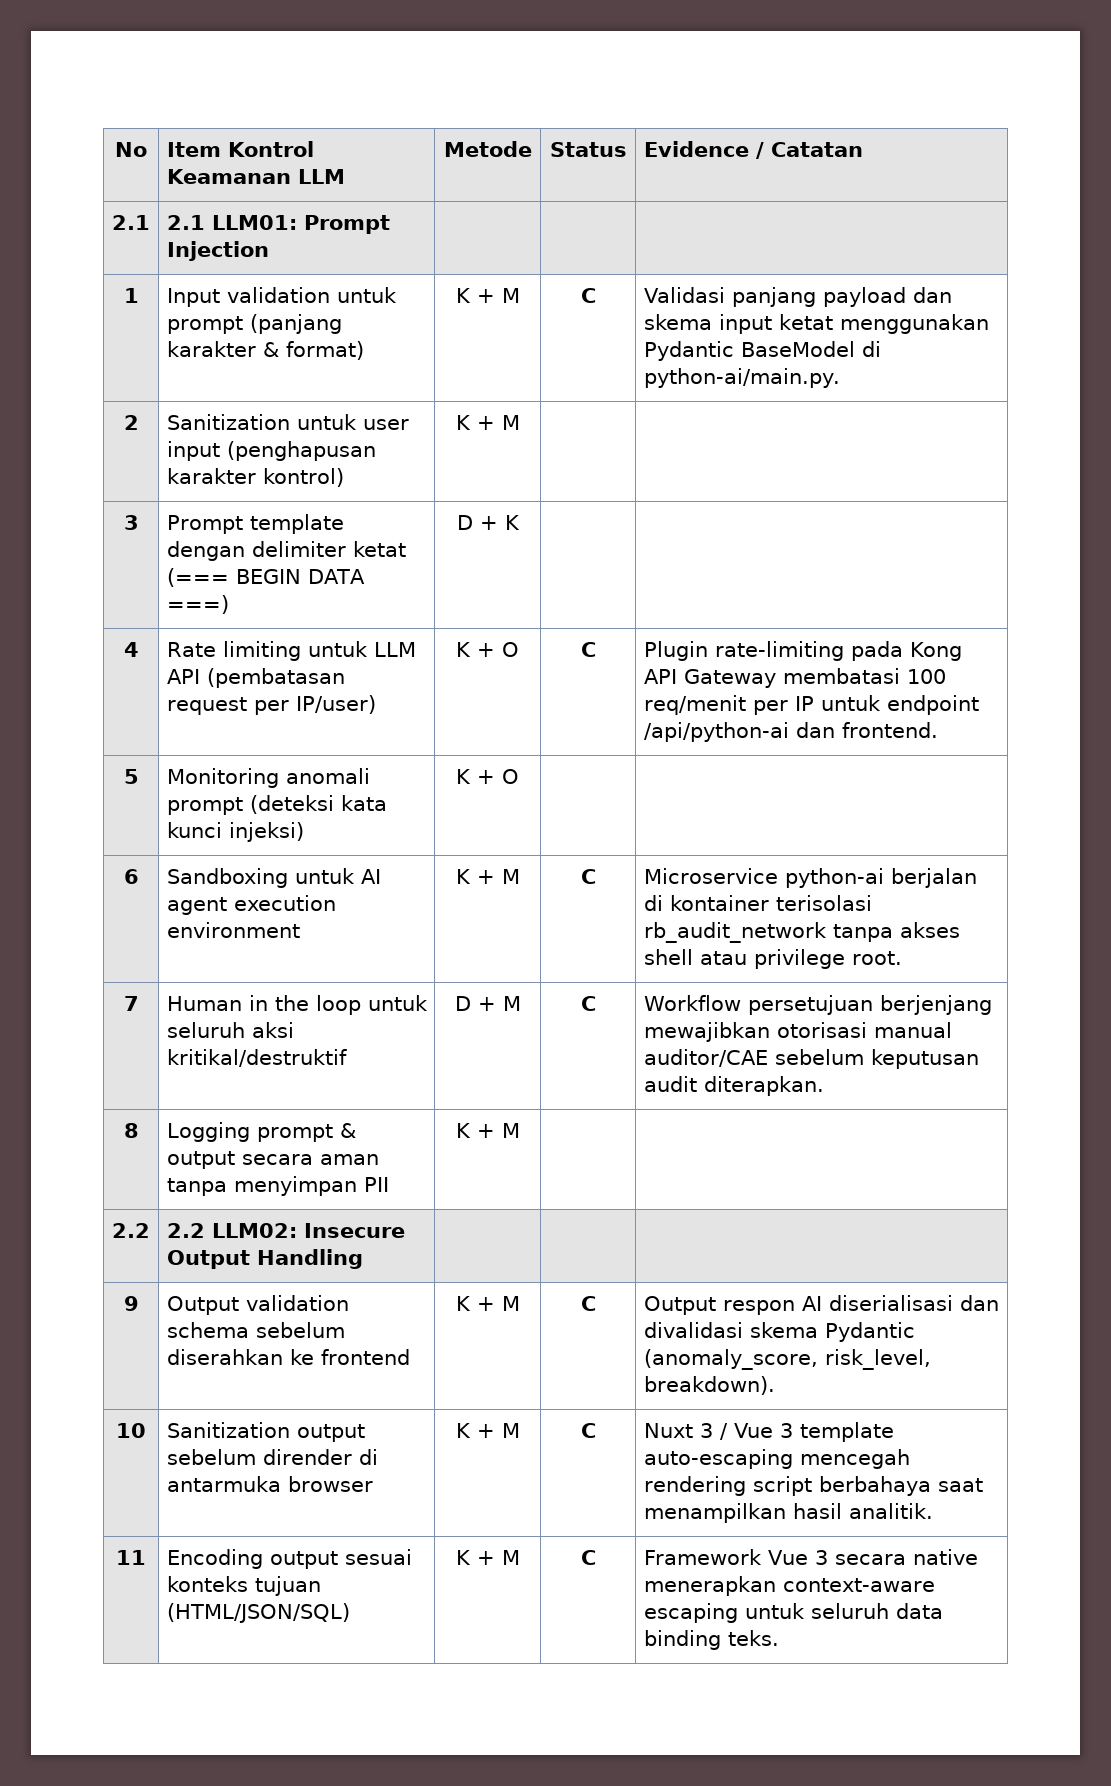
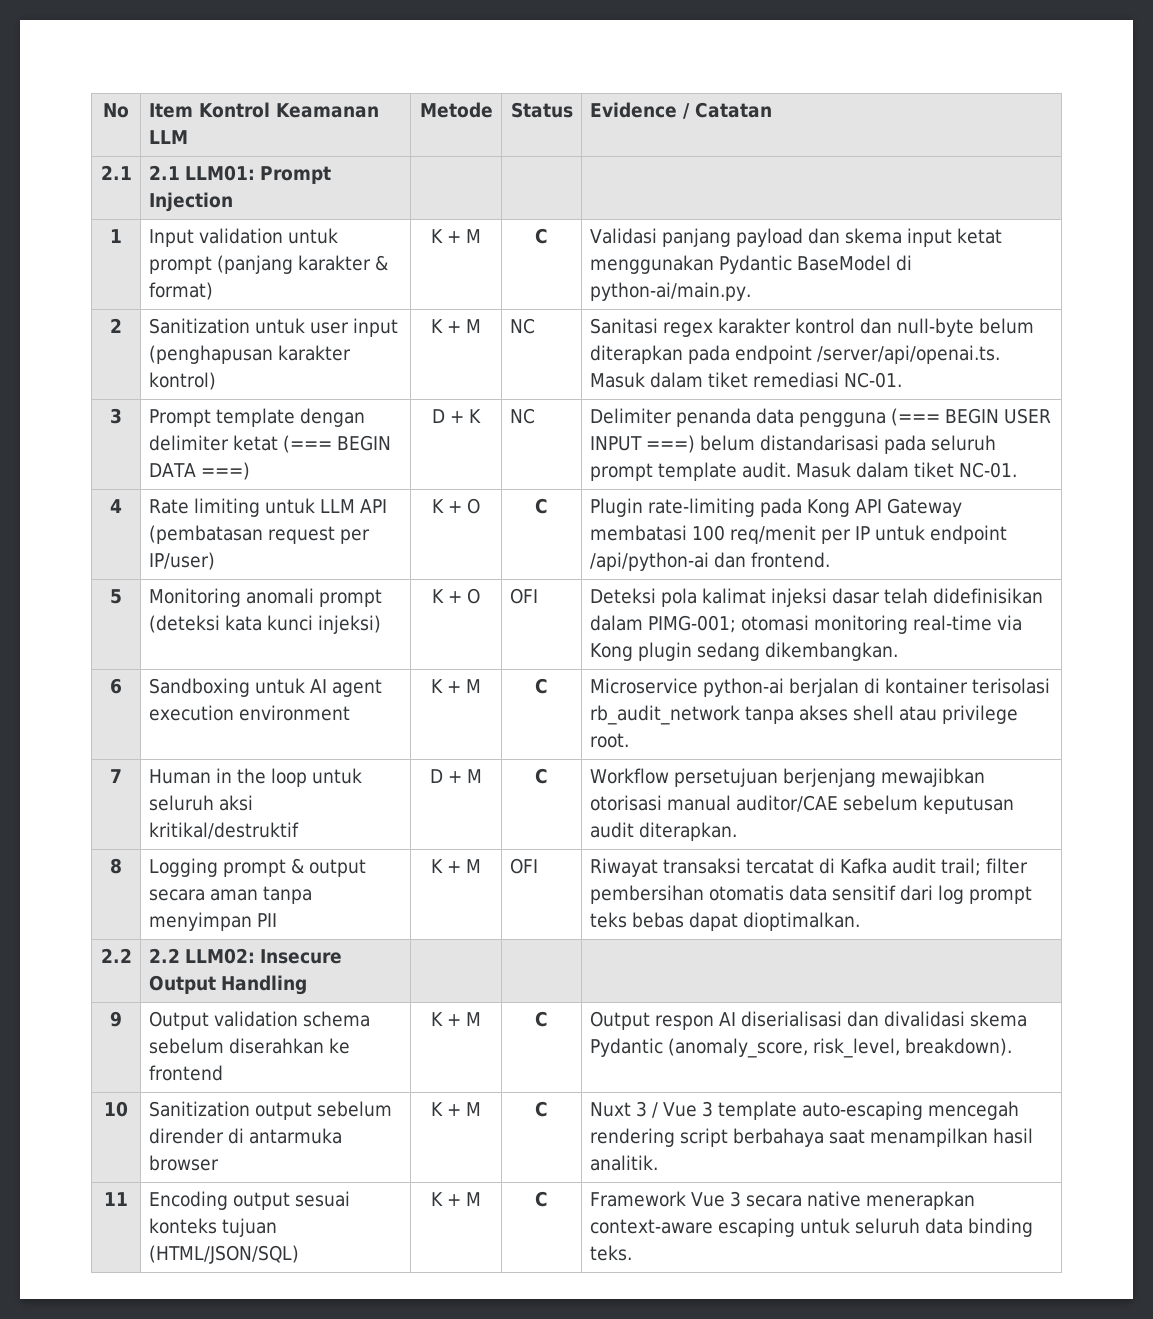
(520, 422) | -> [509,318,535,334] [589,318,1034,337] [589,345,1000,364] [589,372,902,388] NC | Sanitasi regex karakter kontrol dan null-byte belum diterapkan pada endpoint /server/api/openai.ts. Masuk dalam tiket remediasi NC-01.
(520, 522) | -> [509,408,535,424] [589,408,1051,427] [589,435,996,454] [589,462,1017,481] NC | Delimiter penanda data pengguna (=== BEGIN USER INPUT ===) belum distandarisasi pada seluruh prompt template audit. Masuk dalam tiket NC-01.
(519, 776) | -> [509,588,538,604] [589,588,1043,607] [589,615,1022,634] [589,642,898,661] OFI | Deteksi pola kalimat injeksi dasar telah didefinisikan dalam PIMG-001; otomasi monitoring real-time via Kong plugin sedang dikembangkan.
(520, 1130) | -> [509,858,538,874] [589,858,1028,877] [589,885,1032,904] [589,912,860,931] OFI | Riwayat transaksi tercatat di Kafka audit trail; filter pembersihan otomatis data sensitif dari log prompt teks bebas dapat dioptimalkan.

